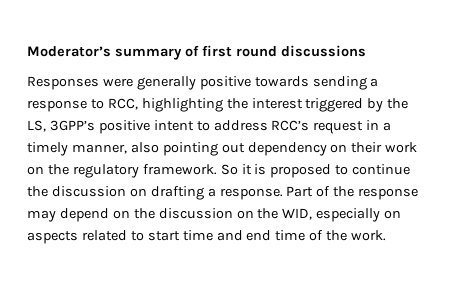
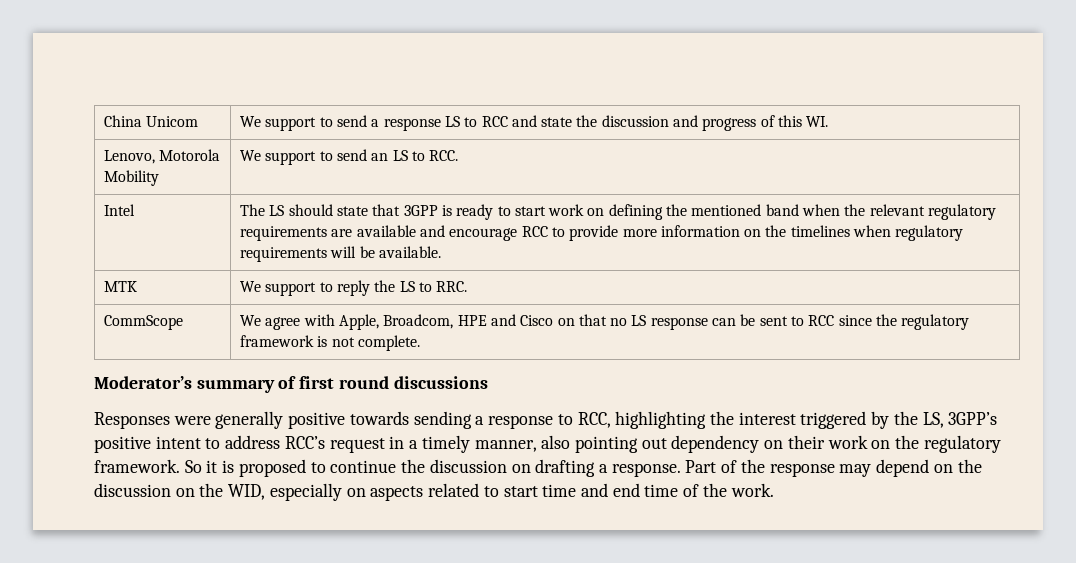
(27, 51) none -> [103,115,199,127] [239,115,829,131] [103,149,221,164] [103,170,159,186] [239,149,459,165] [103,204,135,216] [239,204,997,220] [239,225,964,241] [239,246,441,262] [103,281,137,292] [239,280,468,296] [103,315,183,330] [239,314,970,330] [239,335,420,351] China Unicom | We support to send a response LS to RCC and state the discussion and progress of this WI. // Lenovo, Motorola Mobility | We support to send an LS to RCC. // Intel | The LS should state that 3GPP is ready to start work on defining the mentioned band when the relevant regulatory requirements are available and encourage RCC to provide more information on the timelines when regulatory requirements will be available. // MTK | We support to reply the LS to RRC. // CommScope | We agree with Apple, Broadcom, HPE and Cisco on that no LS response can be sent to RCC since the regulatory framework is not complete. //

